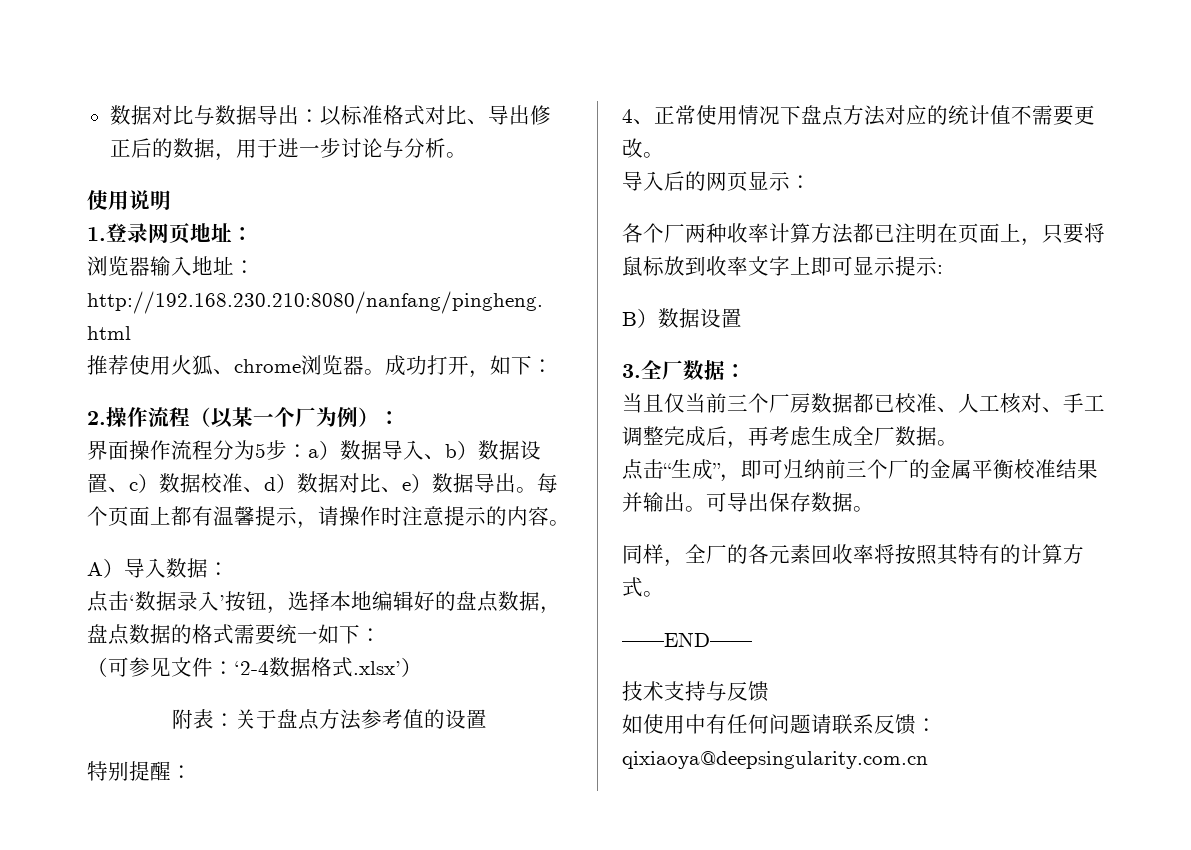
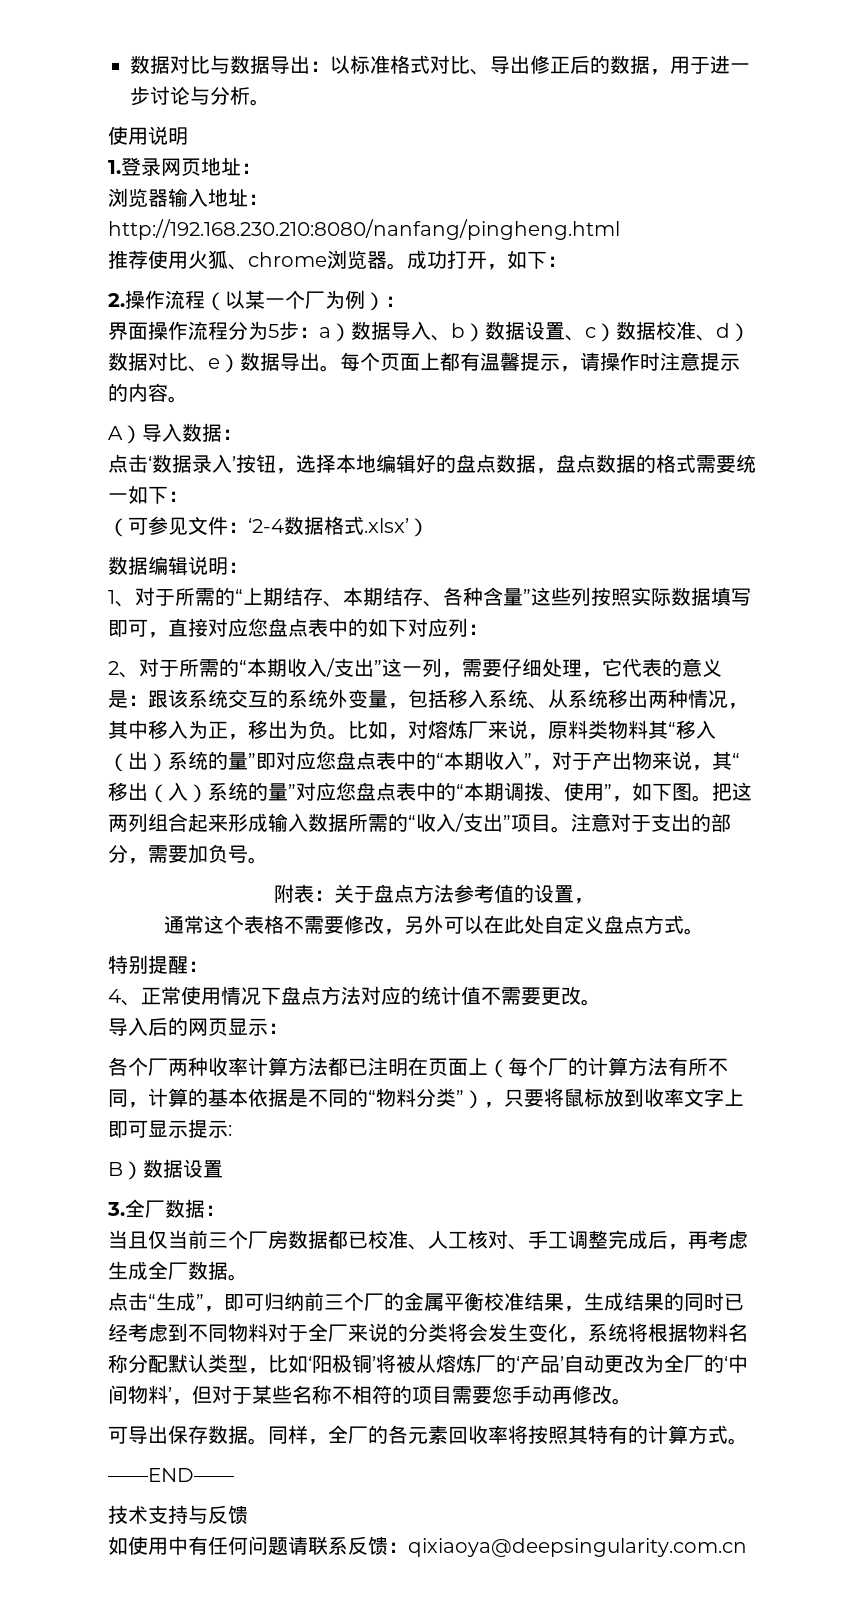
(422, 667) none -> [108,556,248,576] [108,587,751,607] [108,618,488,638] [108,658,722,678] [108,689,748,709] [108,720,716,740] [108,751,740,772] [108,782,752,803] [108,813,731,833] [108,844,268,864] // 数据编辑说明： // 1、对于所需的“上期结存、本期结存、各种含量”这些列按照实际数据填写即可，直接对应您盘点表中的如下对应列： // 2、对于所需的“本期收入/支出”这一列，需要仔细处理，它代表的意义是：跟该系统交互的系统外变量，包括移入系统、从系统移出两种情况，其中移入为正，移出为负。比如，对熔炼厂来说，原料类物料其“移入（出）系统的量”即对应您盘点表中的“本期收入”，对于产出物来说，其“移出（入）系统的量”对应您盘点表中的“本期调拨、使用”，如下图。把这两列组合起来形成输入数据所需的“收入/支出”项目。注意对于支出的部分，需要加负号。
(487, 719) none -> [573,898,594,904] [163,915,704,935] ， // 通常这个表格不需要修改，另外可以在此处自定义盘点方式。
(1021, 232) none -> [488,1057,728,1078] [108,1088,484,1109] （每个厂的计算方法有所不同，计算的基本依据是不同的“物料分类”）
[622,492,706,512] 并输出。 -> [564,1292,744,1312] [108,1323,748,1343] [108,1354,748,1374] [108,1385,632,1405] ，生成结果的同时已经考虑到不同物料对于全厂来说的分类将会发生变化，系统将根据物料名称分配默认类型，比如‘阳极铜’将被从熔炼厂的‘产品’自动更改为全厂的‘中间物料’，但对于某些名称不相符的项目需要您手动再修改。 //
(874, 509) // -> (268, 1441) none

